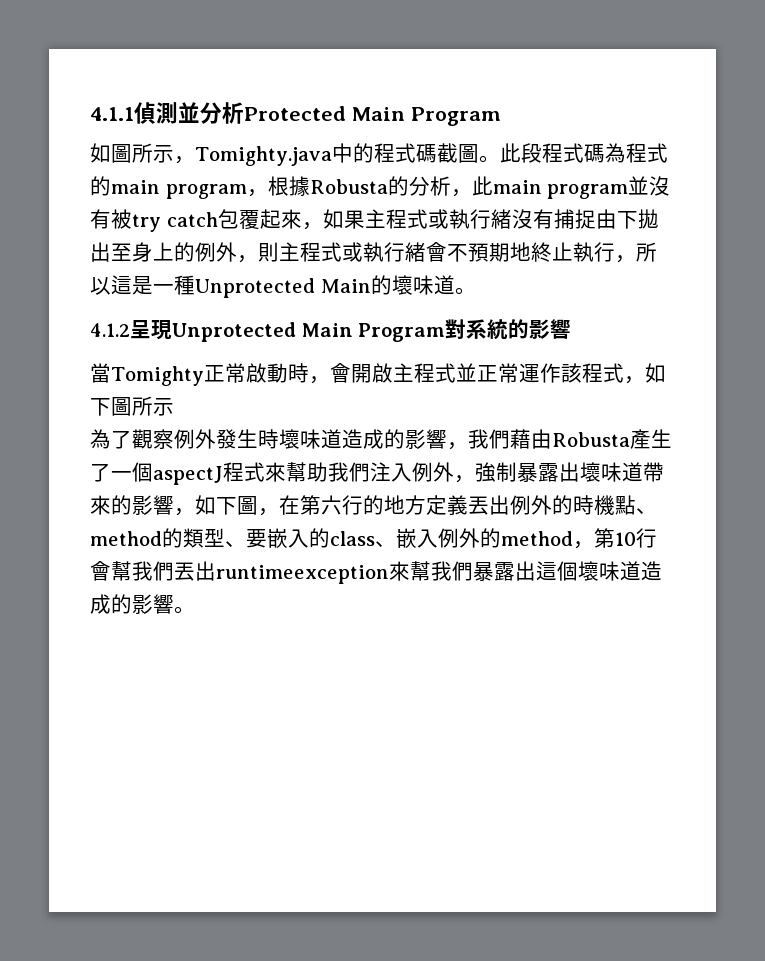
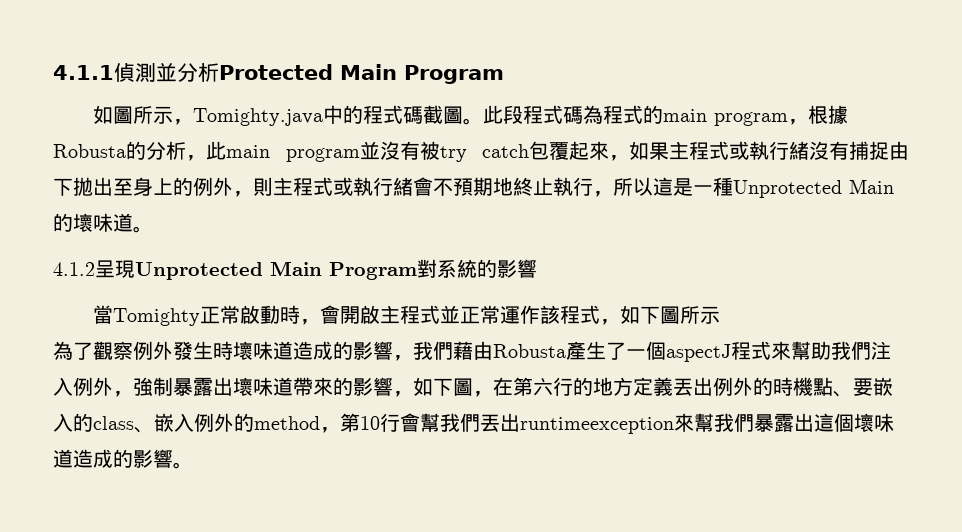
[90,528,246,548] method的類型、 -> (853, 394) none

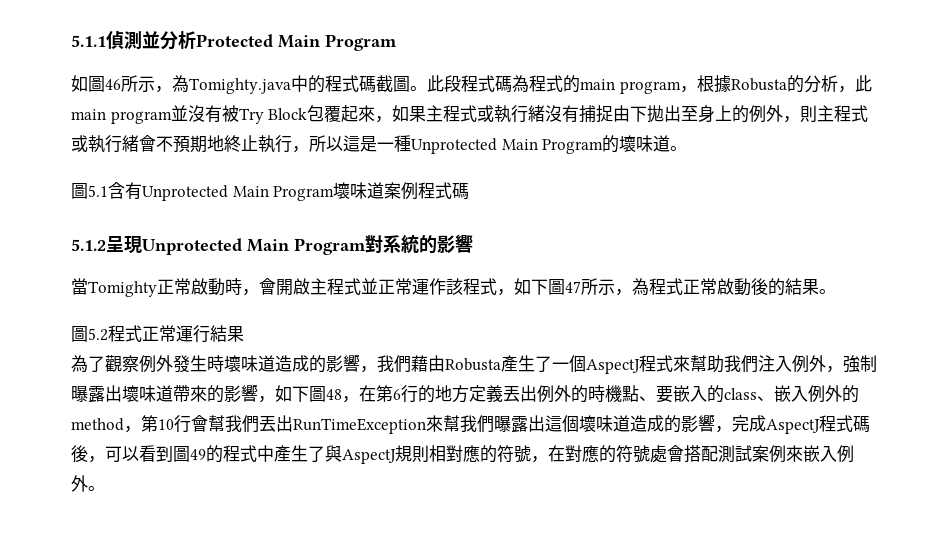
[53,65,114,80] 4.1.1 -> [71,35,106,47] 5.1.1
[133,106,194,125] 所示， -> [105,75,189,93] 46所示，為
[439,144,529,162] try catch -> [238,108,308,124] Try Block
(894, 186) none -> [542,139,604,154] Program
[53,262,95,276] 4.1.2 -> [71,182,470,201] [71,239,106,251] 圖5.1含有Unprotected Main Program壞味道案例程式碼 // 5.1.2
[680,306,721,324] 所示 -> [565,278,836,296] [71,325,244,343] 47所示，為程式正常啟動後的結果。 // 圖5.2程式正常運行結果
[666,344,731,362] aspectJ -> [586,359,640,374] AspectJ
[173,378,193,396] 暴 -> [71,386,88,402] 曝
[473,377,553,397] ，在第六 -> [326,385,401,403] 48，在第6
[520,417,674,434] runtimeexception -> [293,418,426,434] RunTimeException
[754,414,774,432] 暴 -> [494,416,511,432] 曝
(173, 458) none -> [715,415,870,434] [71,445,854,464] [71,475,88,492] ，完成AspectJ程式碼後，可以看到圖49的程式中產生了與AspectJ規則相對應的符號，在對應的符號處會搭配測試案例來嵌入例外

